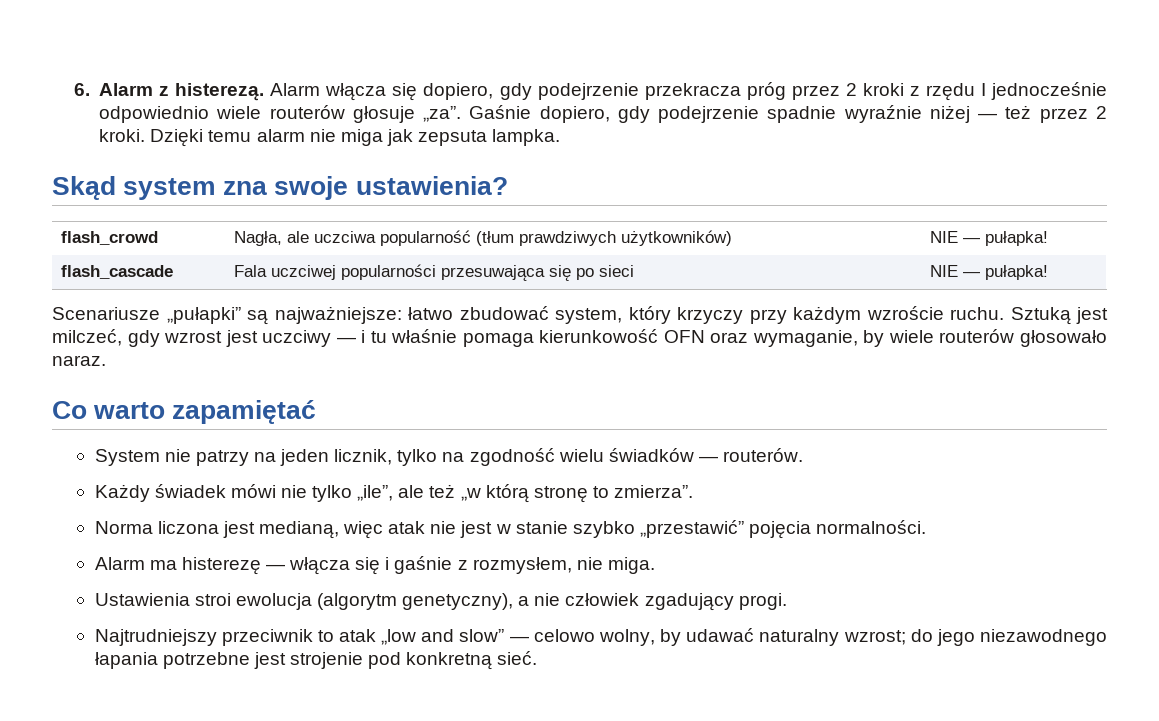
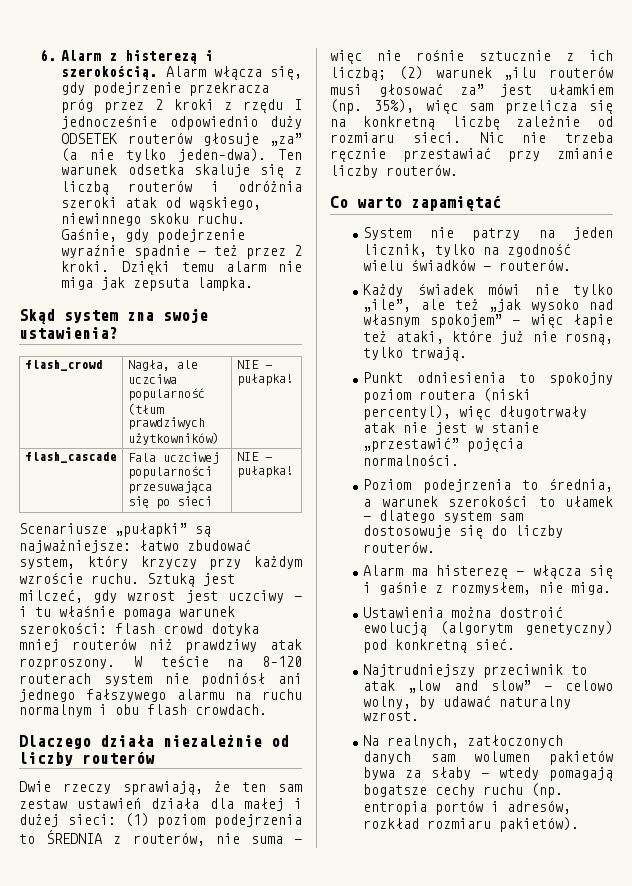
[175,83,494,101] histerezą. Alarm włącza się dopiero, -> [125,50,214,64] [61,66,302,80] histerezą i szerokością. Alarm włącza się,
[216,105,970,123] wiele routerów głosuje „za”. Gaśnie dopiero, gdy podejrzenie spadnie wyraźnie niżej -> [270,116,302,129] [61,132,302,146] [61,148,302,162] [61,164,302,178] [61,180,302,195] [61,197,262,211] [61,213,246,226] [61,228,246,243] [61,245,190,259] duży ODSETEK routerów głosuje „za” (a nie tylko jeden–dwa). Ten warunek odsetka skaluje się z liczbą routerów i odróżnia szeroki atak od wąskiego, niewinnego skoku ruchu. Gaśnie, gdy podejrzenie wyraźnie spadnie
[539,329,1107,347] [52,355,106,366] kierunkowość OFN oraz wymaganie, by wiele routerów głosowało naraz. -> [179,606,235,617] [19,622,259,636] [19,638,302,653] [19,655,302,670] [19,672,302,687] [19,689,302,702] [19,704,267,717] [19,734,289,749] [19,751,155,766] [19,781,302,795] [19,797,302,811] [19,813,302,828] [19,830,302,846] [330,49,613,64] [330,66,613,81] [330,83,613,97] [330,99,613,114] [330,116,613,130] [330,132,613,143] [330,147,613,162] [330,164,458,178] warunek szerokości: flash crowd dotyka mniej routerów niż prawdziwy atak rozproszony. W teście na 8–120 routerach system nie podniósł ani jednego fałszywego alarmu na ruchu normalnym i obu flash crowdach. // Dlaczego działa niezależnie od liczby routerów // Dwie rzeczy sprawiają, że ten sam zestaw ustawień działa dla małej i dużej sieci: (1) poziom podejrzenia to ŚREDNIA z routerów, nie suma — więc nie rośnie sztucznie z ich liczbą; (2) warunek „ilu routerów musi głosować za” jest ułamkiem (np. 35%), więc sam przelicza się na konkretną liczbę zależnie od rozmiaru sieci. Nic nie trzeba ręcznie przestawiać przy zmianie liczby routerów.
[460,484,694,503] [94,521,384,539] „w którą stronę to zmierza”. // Norma liczona jest medianą, więc -> [489,299,613,312] [363,314,613,328] [363,330,613,345] [363,347,468,361] [363,372,613,386] [363,388,532,403] [363,405,588,420] „jak wysoko nad własnym spokojem” — więc łapie też ataki, które już nie rosną, tylko trwają. // Punkt odniesienia to spokojny poziom routera (niski percentyl), więc długotrwały
[572,521,635,538] szybko -> (540, 427) none
(927, 527) none -> [363,478,613,493] [363,495,613,507] [363,510,524,523] [363,525,564,539] [363,541,436,553] // Poziom podejrzenia to średnia, a warunek szerokości to ułamek — dlatego system sam dostosowuje się do liczby routerów.
[194,593,787,611] stroi ewolucja (algorytm genetyczny), a nie człowiek zgadujący progi. -> [451,606,564,618] [363,621,613,636] [363,638,516,653] można dostroić ewolucją (algorytm genetyczny) pod konkretną sieć.
[843,629,1108,646] [94,651,538,670] wzrost; do jego niezawodnego łapania potrzebne jest strojenie pod konkretną sieć. -> [363,711,420,721] [363,735,564,748] [363,750,613,765] [363,767,613,781] [363,783,564,798] [363,800,572,815] [363,817,580,832] wzrost. // Na realnych, zatłoczonych danych sam wolumen pakietów bywa za słaby — wtedy pomagają bogatsze cechy ruchu (np. entropia portów i adresów, rozkład rozmiaru pakietów).

